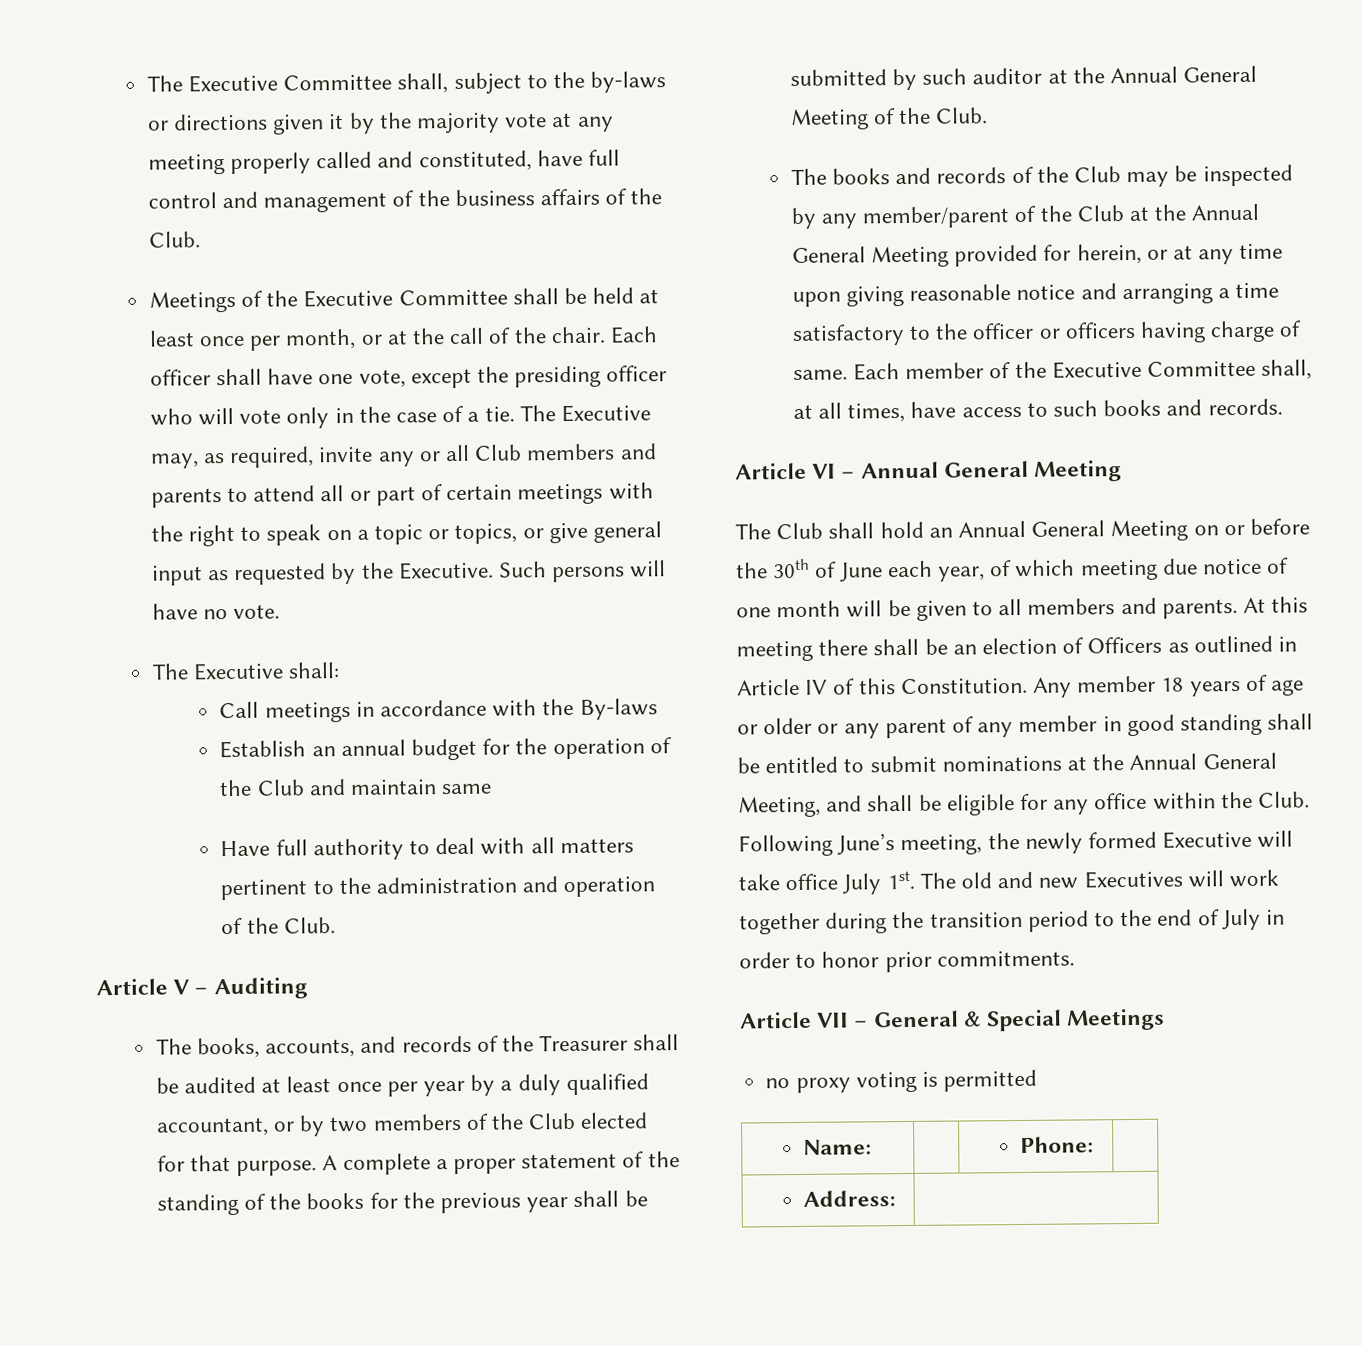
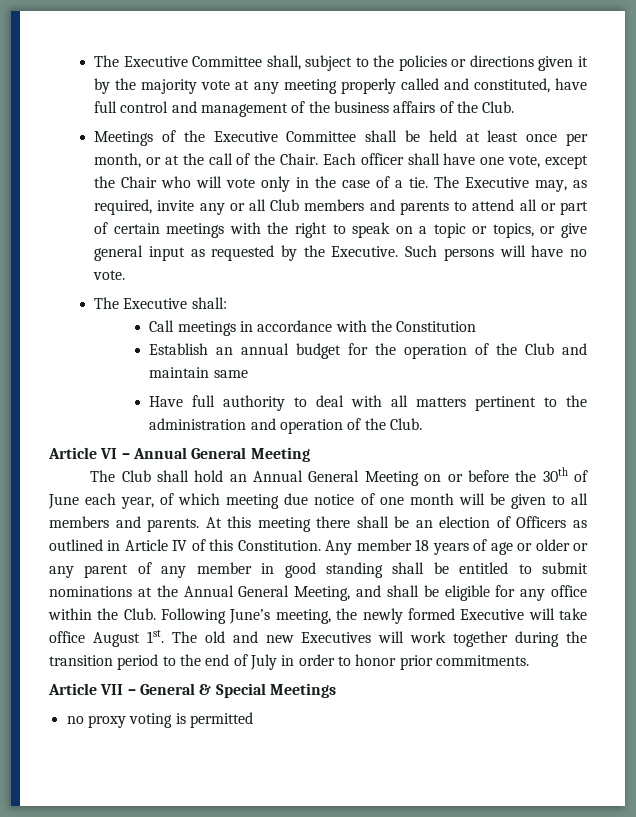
[590,71,667,93] by-laws -> [398,55,447,71] policies
[550,326,606,344] chair. -> [280,153,319,165] Chair.
[514,365,668,388] presiding officer -> [121,176,158,188] Chair
[579,698,658,720] By-laws -> [396,321,477,332] Constitution
[96,977,308,1000] [155,1034,680,1059] [155,1073,649,1097] [155,1112,649,1137] [156,1151,680,1176] [156,1190,648,1216] [789,65,1258,91] [789,107,989,131] [790,164,1293,188] [790,203,1260,230] [791,243,1284,268] [791,282,1280,307] [791,320,1303,346] [792,359,1313,381] [792,398,1283,423] // Article V – Auditing // The books, accounts, and records of the Treasurer shall be audited at least once per year by a duly qualified accountant, or by two members of the Club elected for that purpose. A complete a proper statement of the standing of the books for the previous year shall be submitted by such auditor at the Annual General Meeting of the Club. // The books and records of the Club may be inspected by any member/parent of the Club at the Annual General Meeting provided for herein, or at any time upon giving reasonable notice and arranging a time satisfactory to the officer or officers having charge of same. Each member of the Executive Committee shall, at all times, have access to such books and records. -> (422, 424) none
[842,873,882,895] July -> [92,632,140,647] August
[803,1139,873,1155] [1020,1136,1095,1153] [803,1190,897,1207] // Name: | | Phone: | // Address: | -> (253, 720) none

